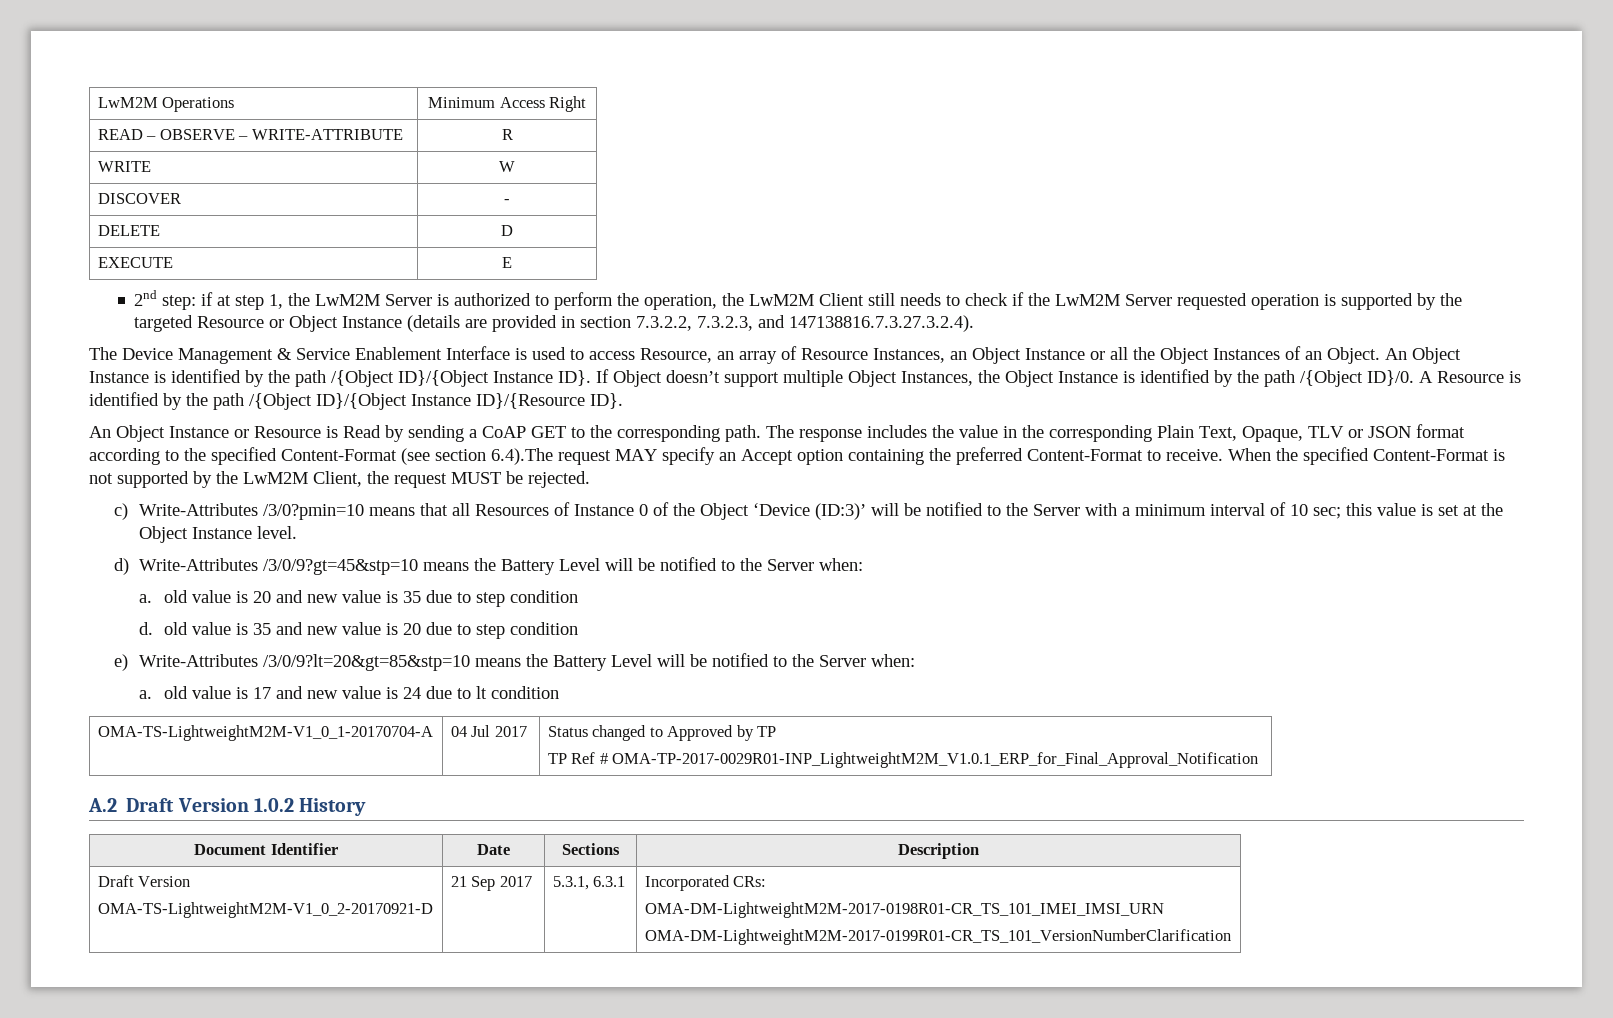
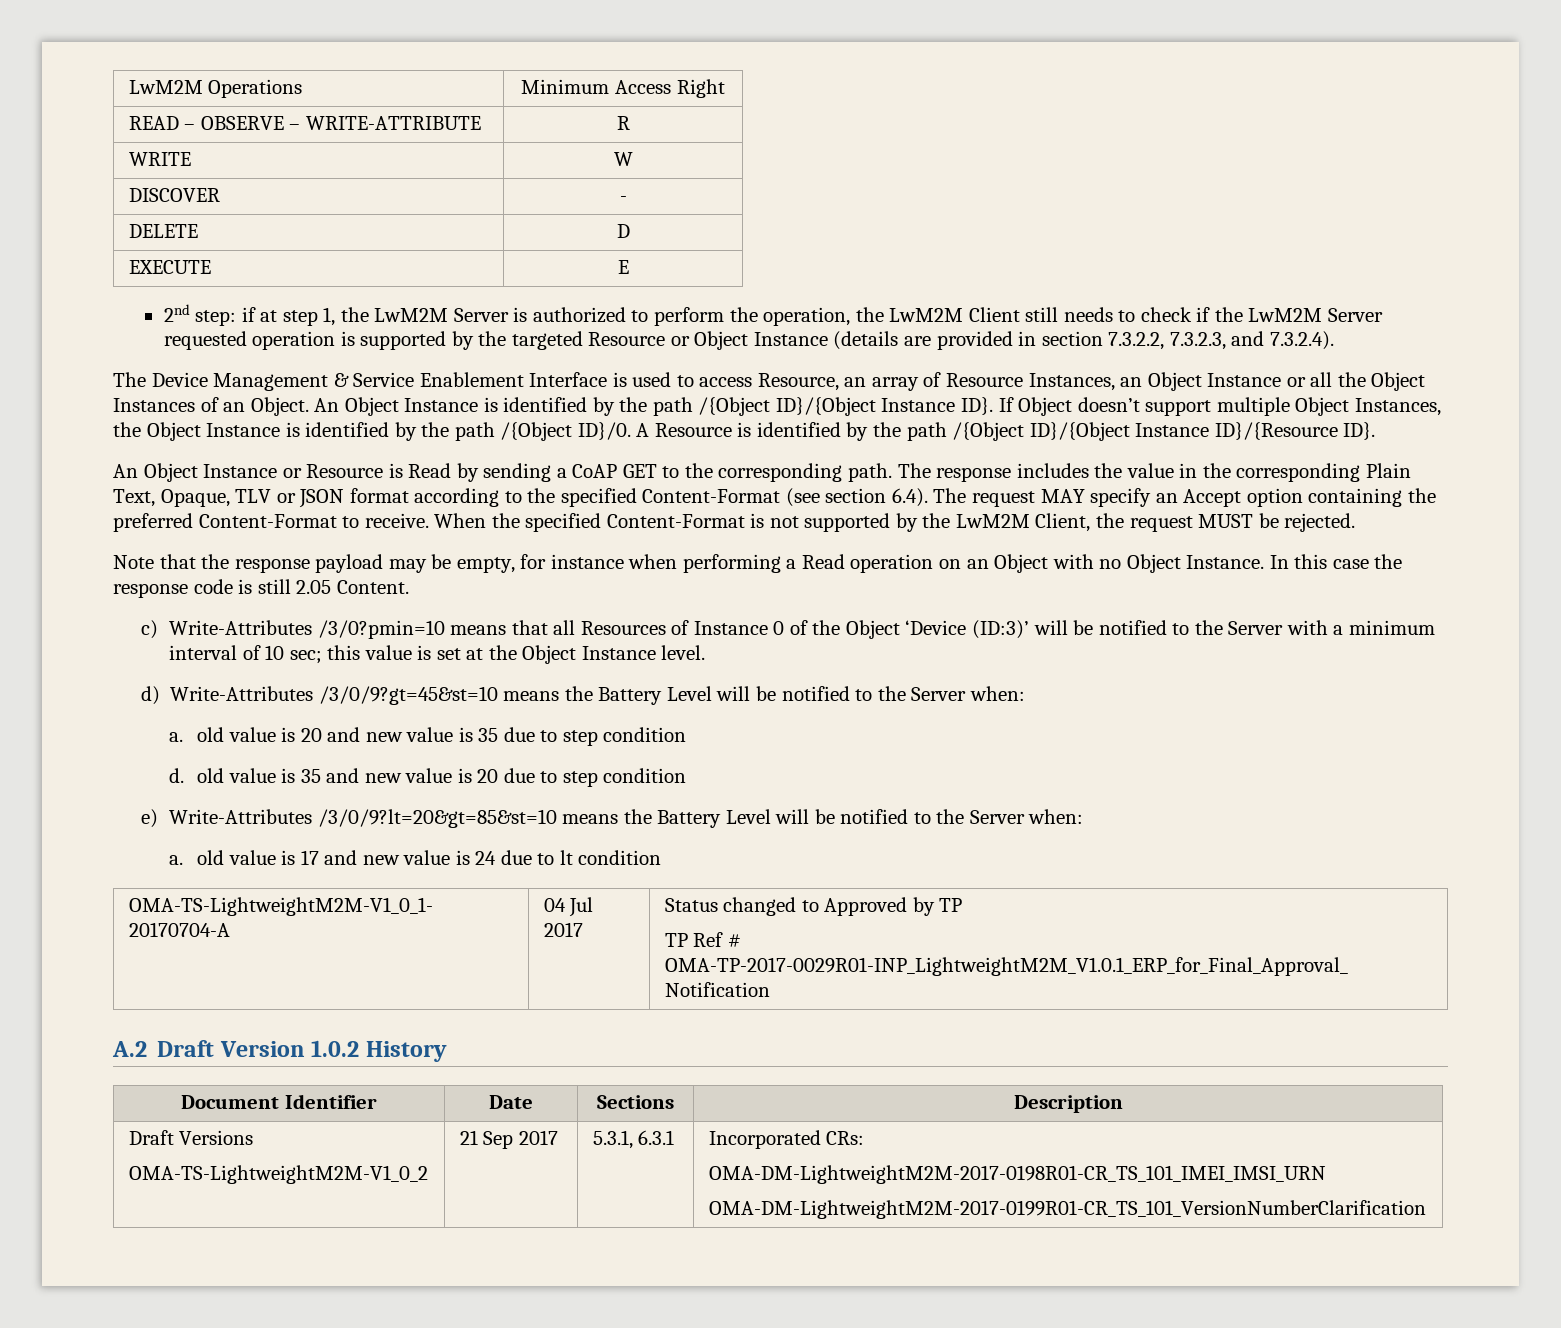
[789,315,975,332] 147138816.7.3.27.3.2.4). -> [1269,331,1334,350] 7.3.2.4).
[491,448,553,465] 6.4).The -> [891,488,967,507] 6.4). The
(590, 479) none -> [113,554,1403,573] [113,579,409,598] // Note that the response payload may be empty, for instance when performing a Read operation on an Object with no Object Instance. In this case the response code is still 2.05 Content.
[262,559,418,575] /3/0/9?gt=45&stp=10 -> [318,686,498,705] /3/0/9?gt=45&st=10
[262,654,470,671] /3/0/9?lt=20&gt=85&stp=10 -> [317,809,557,828] /3/0/9?lt=20&gt=85&st=10
[138,876,191,887] [97,902,433,918] Version // OMA-TS-LightweightM2M-V1_0_2-20170921-D -> [179,1130,254,1145] [128,1165,428,1184] Versions // OMA-TS-LightweightM2M-V1_0_2

